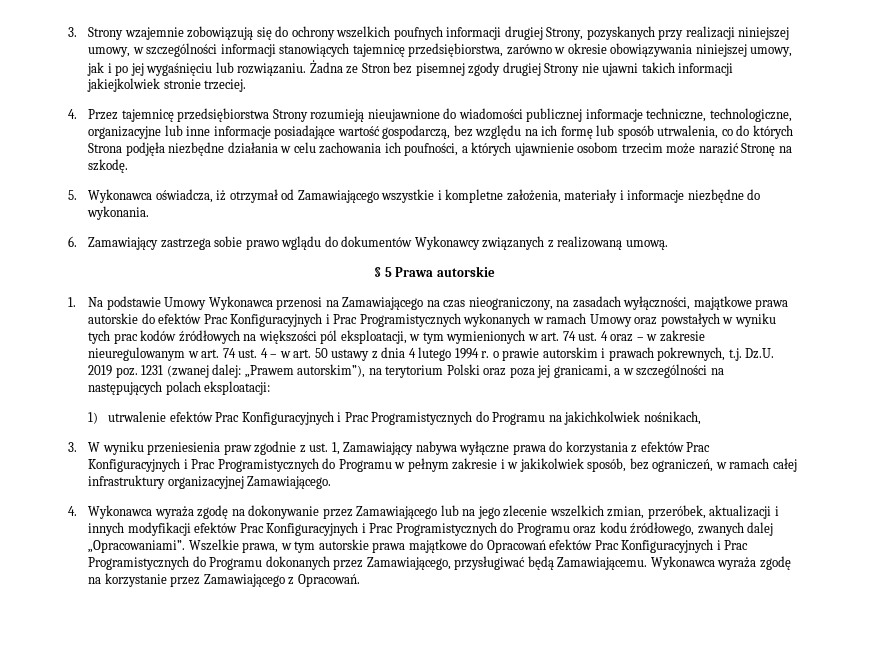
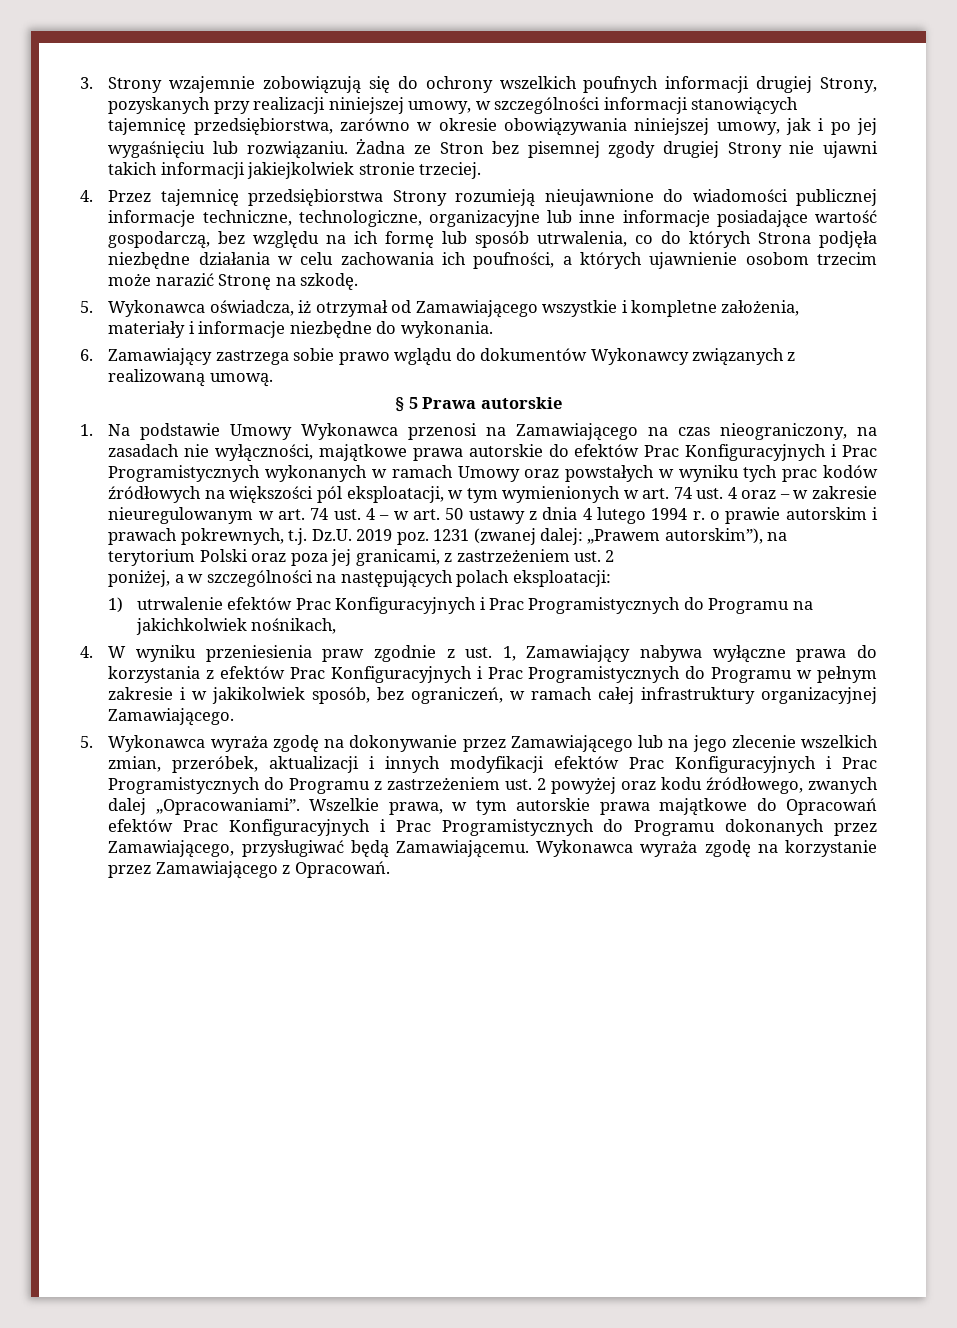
(621, 302) none -> [184,444,210,457] nie
(611, 371) none -> [444,549,615,562] [108,570,171,587] z zastrzeżeniem ust. 2 // poniżej,
[68,442,77,452] 3. -> [80,646,93,658] 4.
[68,506,77,516] 4. -> [80,736,93,748] 5.
(570, 529) none -> [374,777,617,794] z zastrzeżeniem ust. 2 powyżej

